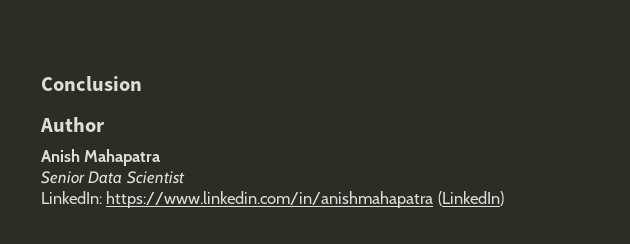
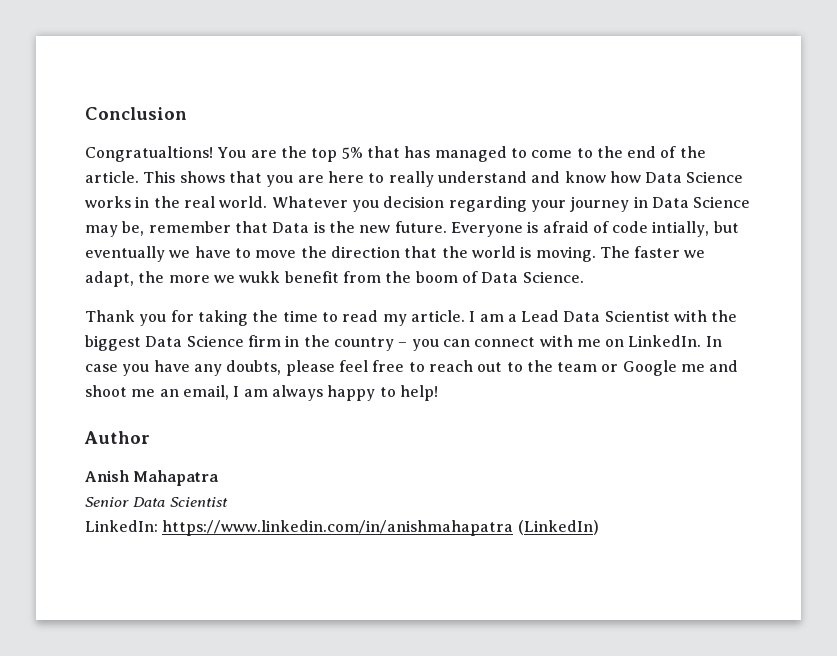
(142, 83) none -> [85,146,706,162] [85,171,744,187] [85,196,751,212] [85,221,739,237] [85,246,706,262] [85,271,584,287] [85,310,738,326] [85,335,722,351] [85,360,739,376] [85,385,438,401] // Congratualtions! You are the top 5% that has managed to come to the end of the article. This shows that you are here to really understand and know how Data Science works in the real world. Whatever you decision regarding your journey in Data Science may be, remember that Data is the new future. Everyone is afraid of code intially, but eventually we have to move the direction that the world is moving. The faster we adapt, the more we wukk benefit from the boom of Data Science. // Thank you for taking the time to read my article. I am a Lead Data Scientist with the biggest Data Science firm in the country – you can connect with me on LinkedIn. In case you have any doubts, please feel free to reach out to the team or Google me and shoot me an email, I am always happy to help!

